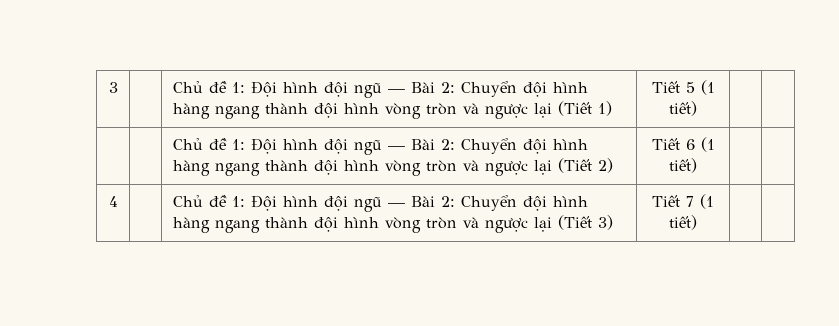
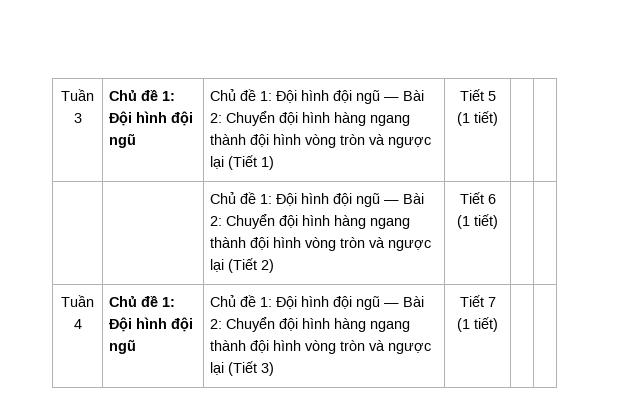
(108, 87) none -> [61,89,94,101] Tuần
(118, 87) none -> [109,90,176,101] [109,111,194,126] [109,133,137,148] Chủ đề 1: Đội hình đội ngũ
(697, 165) none -> [61,295,94,307] Tuần
(118, 201) none -> [109,296,176,307] [109,317,194,332] [109,339,137,354] Chủ đề 1: Đội hình đội ngũ

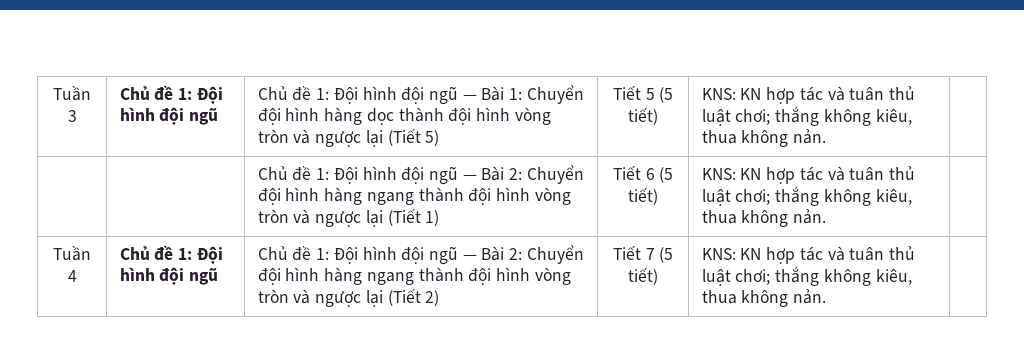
(137, 140) none -> [257,85,584,104] [257,107,551,125] [257,129,440,147] [612,86,674,103] [628,108,658,125] [701,86,915,104] [701,107,912,126] [701,129,827,147] | Chủ đề 1: Đội hình đội ngũ — Bài 1: Chuyển đội hình hàng dọc thành đội hình vòng tròn và ngược lại (Tiết 5) | Tiết 5 (5 tiết) | KNS: KN hợp tác và tuân thủ luật chơi; thắng không kiêu, thua không nản. | // |
[487,91,496,101] [456,111,498,126] [210,192,425,207] [210,214,411,229] [210,237,432,251] [210,258,275,273] [459,192,496,204] [456,214,498,229] 5 (1 tiết) | | // | | Chủ đề 1: Đội hình đội ngũ — Bài 2: Chuyển đội hình hàng ngang thành đội hình vòng tròn và ngược lại (Tiết 2) | Tiết 6 (1 tiết) | -> [645,167,674,183] [628,188,658,205] [701,166,915,184] [701,187,912,206] [701,209,827,227] 6 (5 tiết) | KNS: KN hợp tác và tuân thủ luật chơi; thắng không kiêu, thua không nản.
[261,362,275,376] 3) -> [425,290,440,306] 2)
[456,317,498,332] (1 tiết) | -> [659,247,674,263] [628,268,658,285] [701,246,915,264] [701,267,912,286] [701,289,827,307] (5 tiết) | KNS: KN hợp tác và tuân thủ luật chơi; thắng không kiêu, thua không nản.

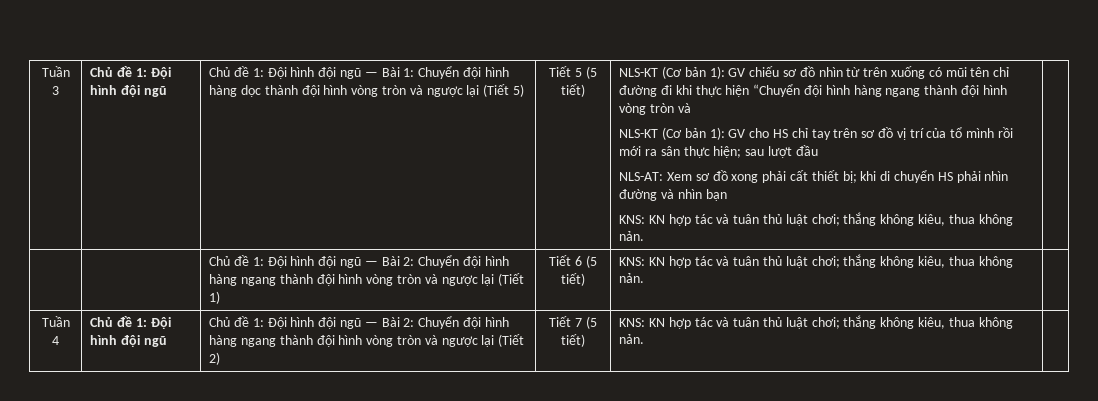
(658, 116) none -> [619,66,1010,79] [619,84,1007,97] [619,103,691,115] [619,127,1013,140] [619,145,818,158] [619,170,1009,183] [619,189,727,201] NLS-KT (Cơ bản 1): GV chiếu sơ đồ nhìn từ trên xuống có mũi tên chỉ đường đi khi thực hiện “Chuyển đội hình hàng ngang thành đội hình vòng tròn và // NLS-KT (Cơ bản 1): GV cho HS chỉ tay trên sơ đồ vị trí của tổ mình rồi mới ra sân thực hiện; sau lượt đầu // NLS-AT: Xem sơ đồ xong phải cất thiết bị; khi di chuyển HS phải nhìn đường và nhìn bạn //

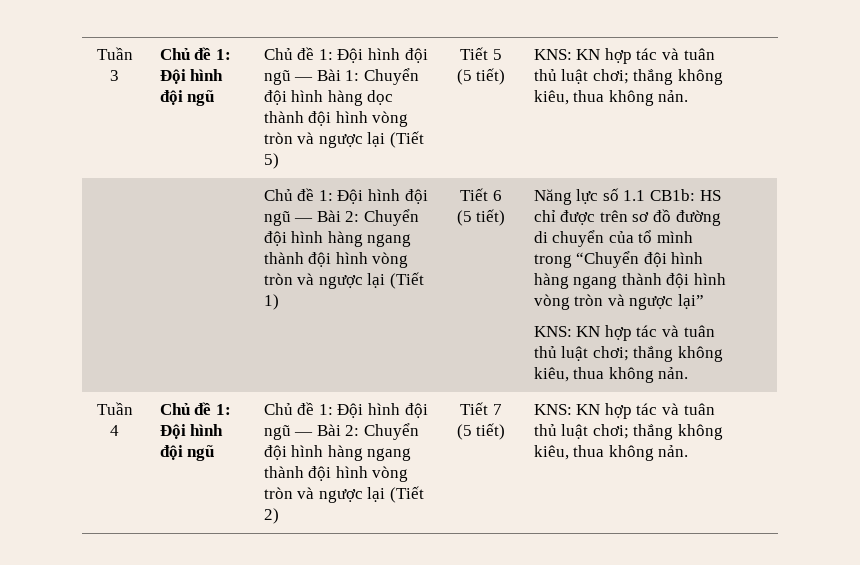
[619,66,1010,79] [619,84,1007,97] [619,103,691,115] [619,127,1013,140] [619,145,818,158] [619,170,1009,183] [619,189,727,201] NLS-KT (Cơ bản 1): GV chiếu sơ đồ nhìn từ trên xuống có mũi tên chỉ đường đi khi thực hiện “Chuyển đội hình hàng ngang thành đội hình vòng tròn và // NLS-KT (Cơ bản 1): GV cho HS chỉ tay trên sơ đồ vị trí của tổ mình rồi mới ra sân thực hiện; sau lượt đầu // NLS-AT: Xem sơ đồ xong phải cất thiết bị; khi di chuyển HS phải nhìn đường và nhìn bạn // -> (506, 76) none
(585, 279) none -> [533,188,721,205] [533,209,721,226] [533,230,693,247] [533,251,704,268] [533,273,726,289] [533,294,704,310] Năng lực số 1.1 CB1b: HS chỉ được trên sơ đồ đường di chuyển của tổ mình trong “Chuyển đội hình hàng ngang thành đội hình vòng tròn và ngược lại” //

